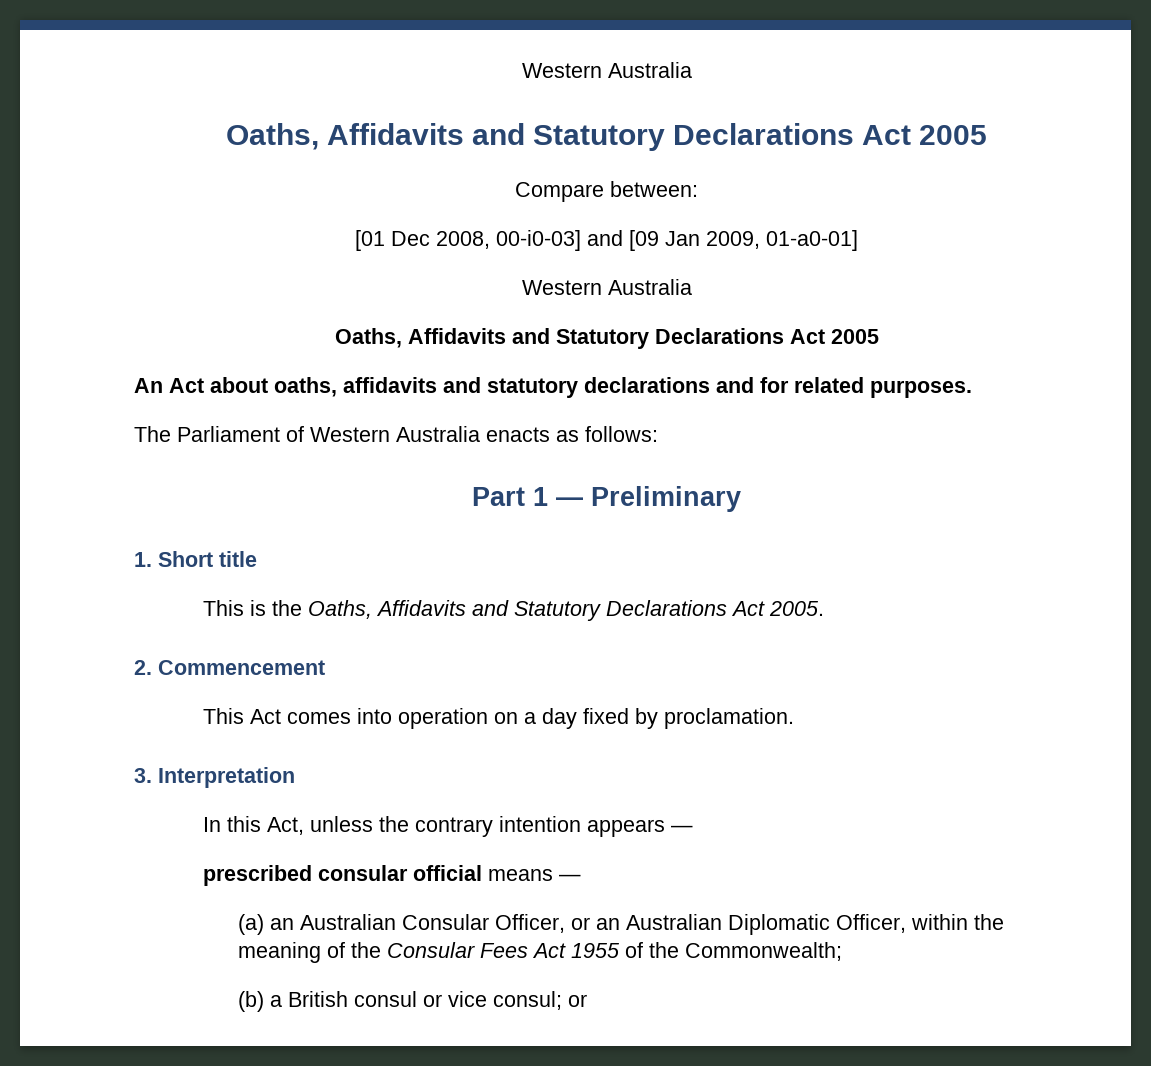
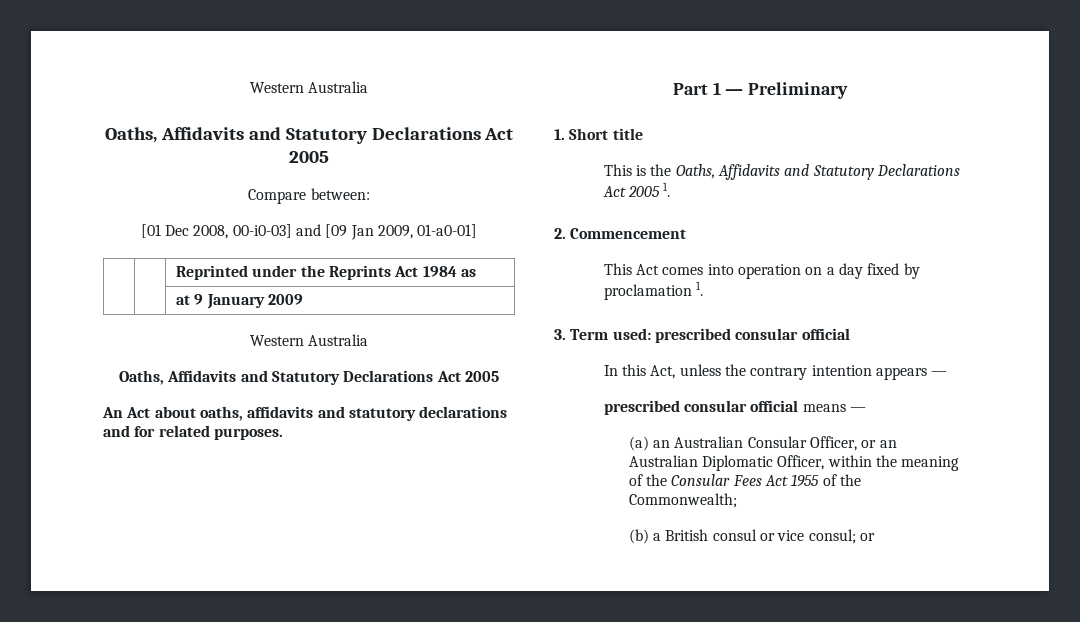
(858, 240) none -> [175,265,476,280] [175,294,303,309] // | | Reprinted under the Reprints Act 1984 as // | | at 9 January 2009
[134,426,658,442] // The Parliament of Western Australia enacts as follows: -> (283, 434) none
[769,601,825,616] 2005. -> [628,182,671,197] 2005 1.
[664,708,795,729] proclamation. -> [603,281,704,300] proclamation 1.
[158,767,295,788] Interpretation -> [570,328,850,343] Term used: prescribed consular official

